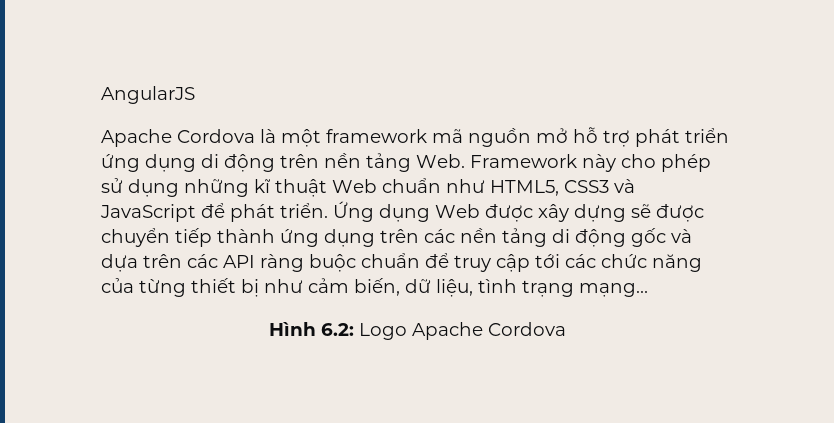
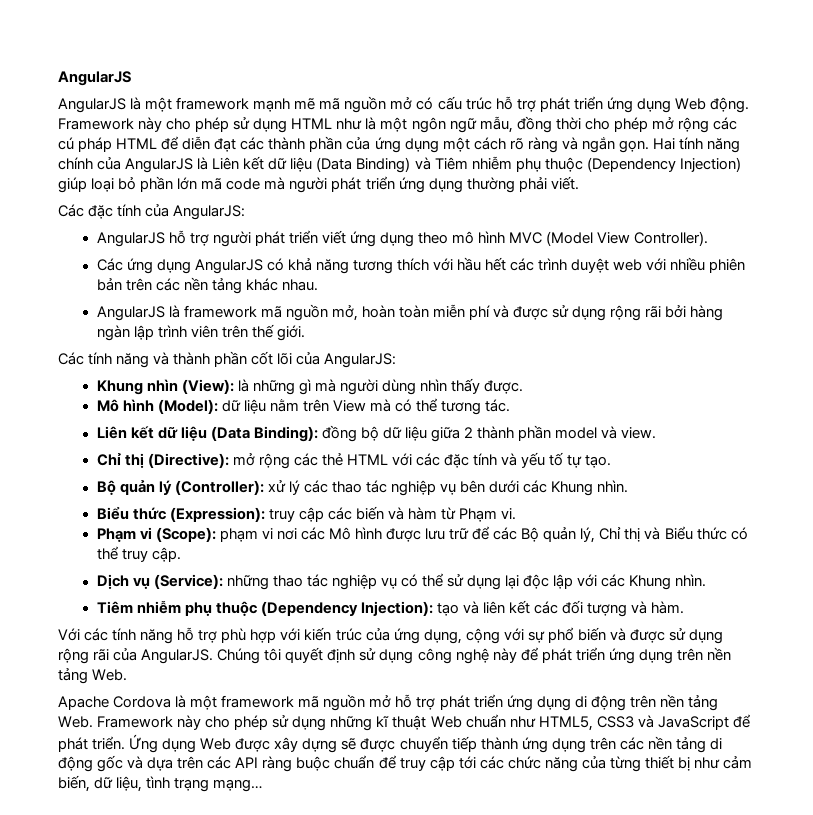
[101,86,195,104] AngularJS -> [58,71,131,86] [58,96,749,113] [58,116,737,133] [58,136,741,153] [58,156,741,173] [58,176,579,193] [58,204,246,220] [96,230,709,247] [96,257,746,274] [96,277,318,294] [96,304,724,321] [96,324,305,341] [58,351,397,368] [96,378,524,395] [96,398,511,415] [96,425,657,442] [96,452,612,469] [96,480,629,496] [96,506,517,522] [96,526,748,543] [96,546,181,562] [96,573,707,590] [96,600,685,617] [58,627,724,644] [58,647,731,664] [58,668,128,684] AngularJS // AngularJS là một framework mạnh mẽ mã nguồn mở có cấu trúc hỗ trợ phát triển ứng dụng Web động. Framework này cho phép sử dụng HTML như là một ngôn ngữ mẫu, đồng thời cho phép mở rộng các cú pháp HTML để diễn đạt các thành phần của ứng dụng một cách rõ ràng và ngắn gọn. Hai tính năng chính của AngularJS là Liên kết dữ liệu (Data Binding) và Tiêm nhiễm phụ thuộc (Dependency Injection) giúp loại bỏ phần lớn mã code mà người phát triển ứng dụng thường phải viết. // Các đặc tính của AngularJS: // AngularJS hỗ trợ người phát triển viết ứng dụng theo mô hình MVC (Model View Controller). // Các ứng dụng AngularJS có khả năng tương thích với hầu hết các trình duyệt web với nhiều phiên bản trên các nền tảng khác nhau. // AngularJS là framework mã nguồn mở, hoàn toàn miễn phí và được sử dụng rộng rãi bởi hàng ngàn lập trình viên trên thế giới. // Các tính năng và thành phần cốt lõi của AngularJS: // Khung nhìn (View): là những gì mà người dùng nhìn thấy được. // Mô hình (Model): dữ liệu nằm trên View mà có thể tương tác. // Liên kết dữ liệu (Data Binding): đồng bộ dữ liệu giữa 2 thành phần model và view. // Chỉ thị (Directive): mở rộng các thẻ HTML với các đặc tính và yếu tố tự tạo. // Bộ quản lý (Controller): xử lý các thao tác nghiệp vụ bên dưới các Khung nhìn. // Biểu thức (Expression): truy cập các biến và hàm từ Phạm vi. // Phạm vi (Scope): phạm vi nơi các Mô hình được lưu trữ để các Bộ quản lý, Chỉ thị và Biểu thức có thể truy cập. // Dịch vụ (Service): những thao tác nghiệp vụ có thể sử dụng lại độc lập với các Khung nhìn. // Tiêm nhiễm phụ thuộc (Dependency Injection): tạo và liên kết các đối tượng và hàm. // Với các tính năng hỗ trợ phù hợp với kiến trúc của ứng dụng, cộng với sự phổ biến và được sử dụng rộng rãi của AngularJS. Chúng tôi quyết định sử dụng công nghệ này để phát triển ứng dụng trên nền tảng Web.
[268,322,566,340] // Hình 6.2: Logo Apache Cordova -> (263, 785) none

